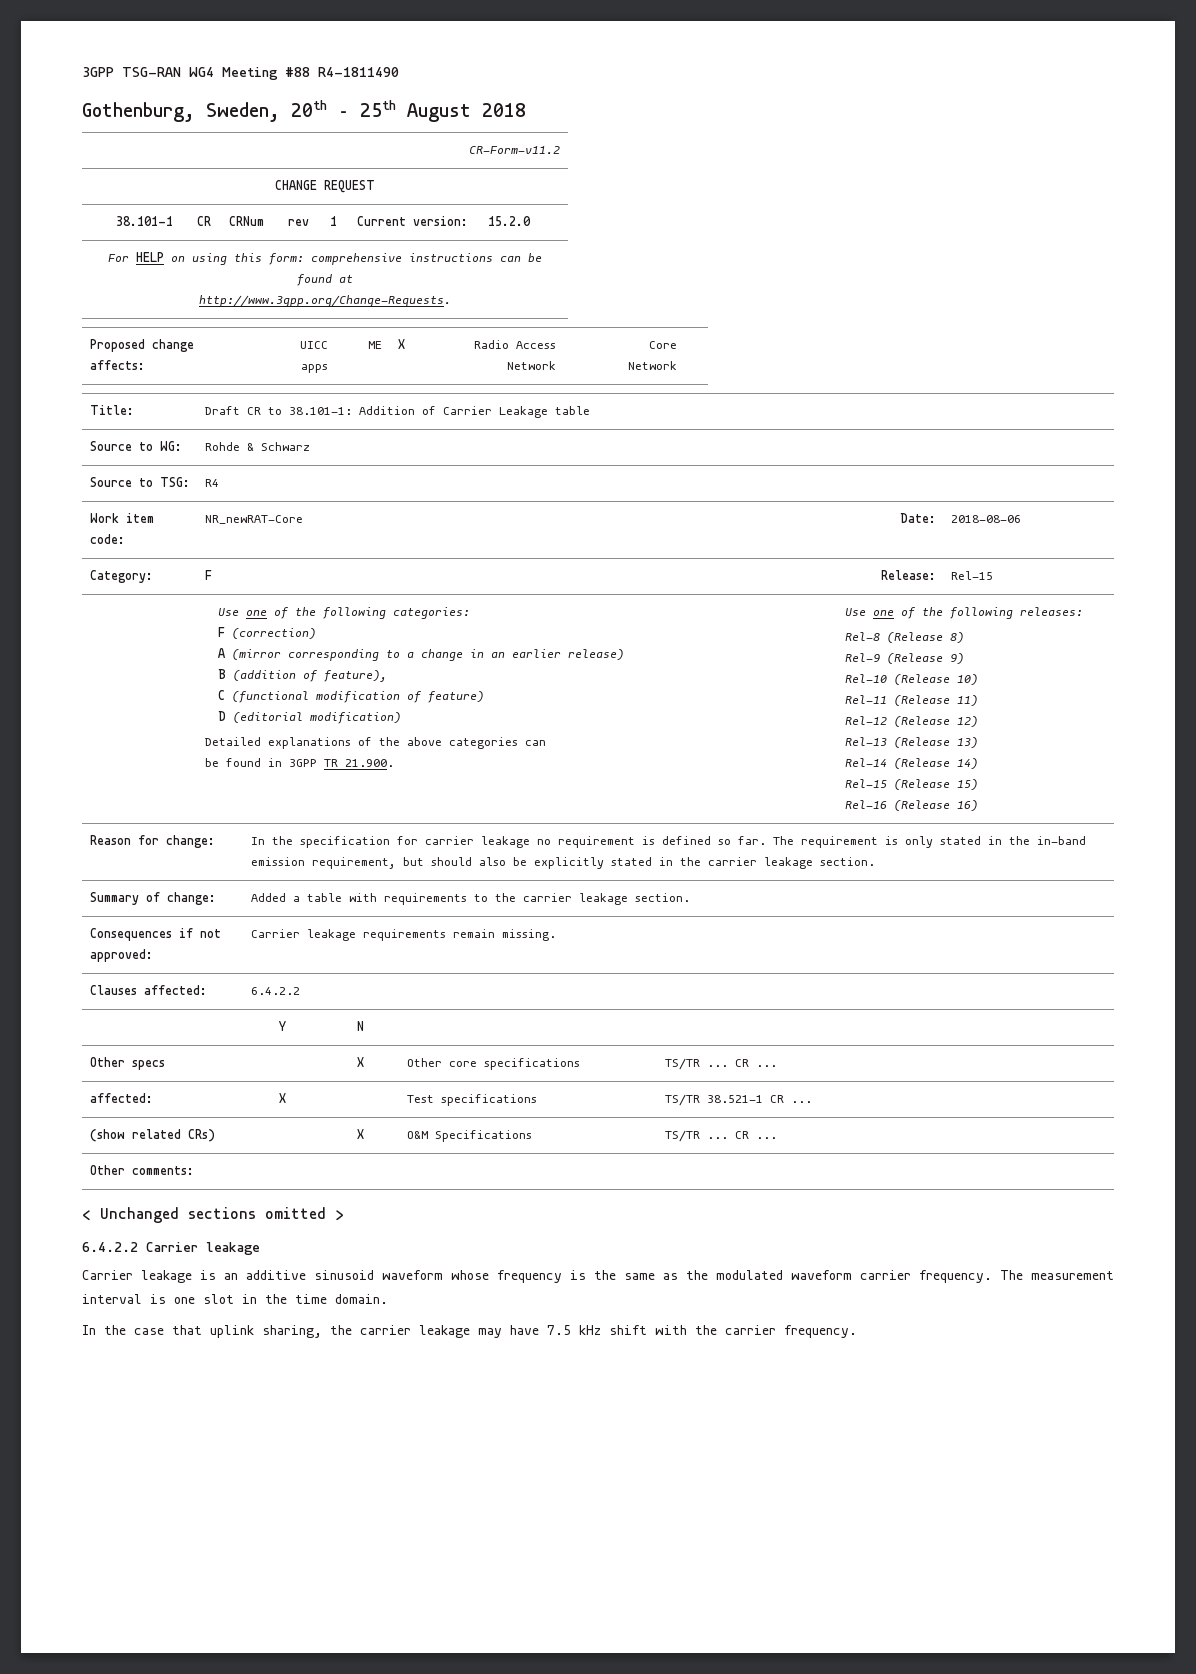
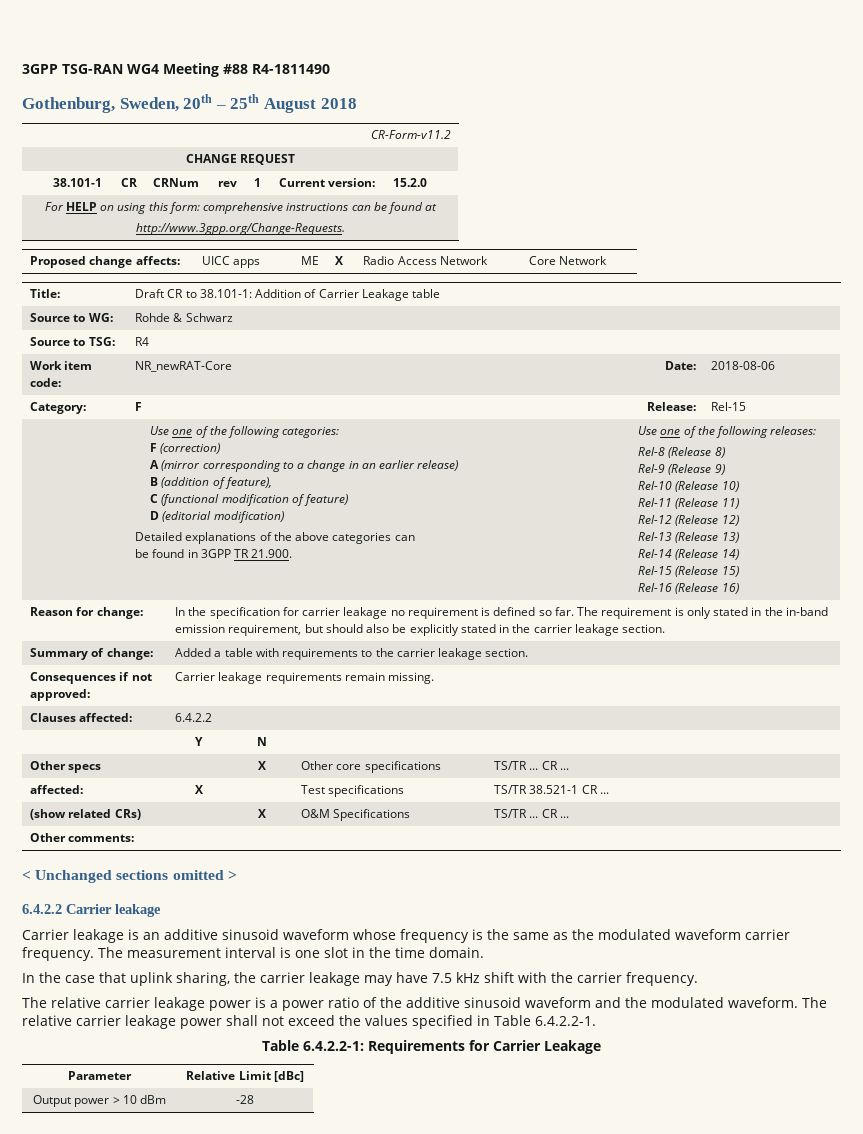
(857, 1331) none -> [22,997,827,1011] [22,1015,596,1029] [262,1040,601,1054] [68,1071,132,1080] [186,1071,304,1082] [33,1095,166,1107] [236,1095,254,1104] // The relative carrier leakage power is a power ratio of the additive sinusoid waveform and the modulated waveform. The relative carrier leakage power shall not exceed the values specified in Table 6.4.2.2-1. // Table 6.4.2.2-1: Requirements for Carrier Leakage // Parameter | Relative Limit [dBc] // Output power > 10 dBm | -28

